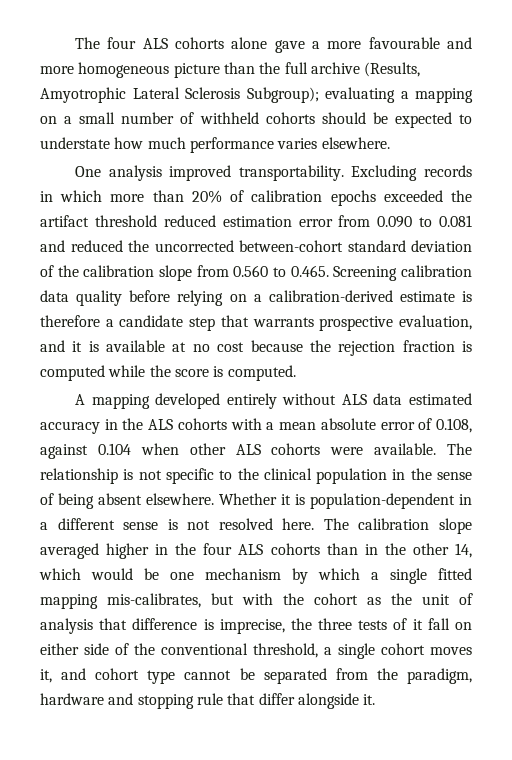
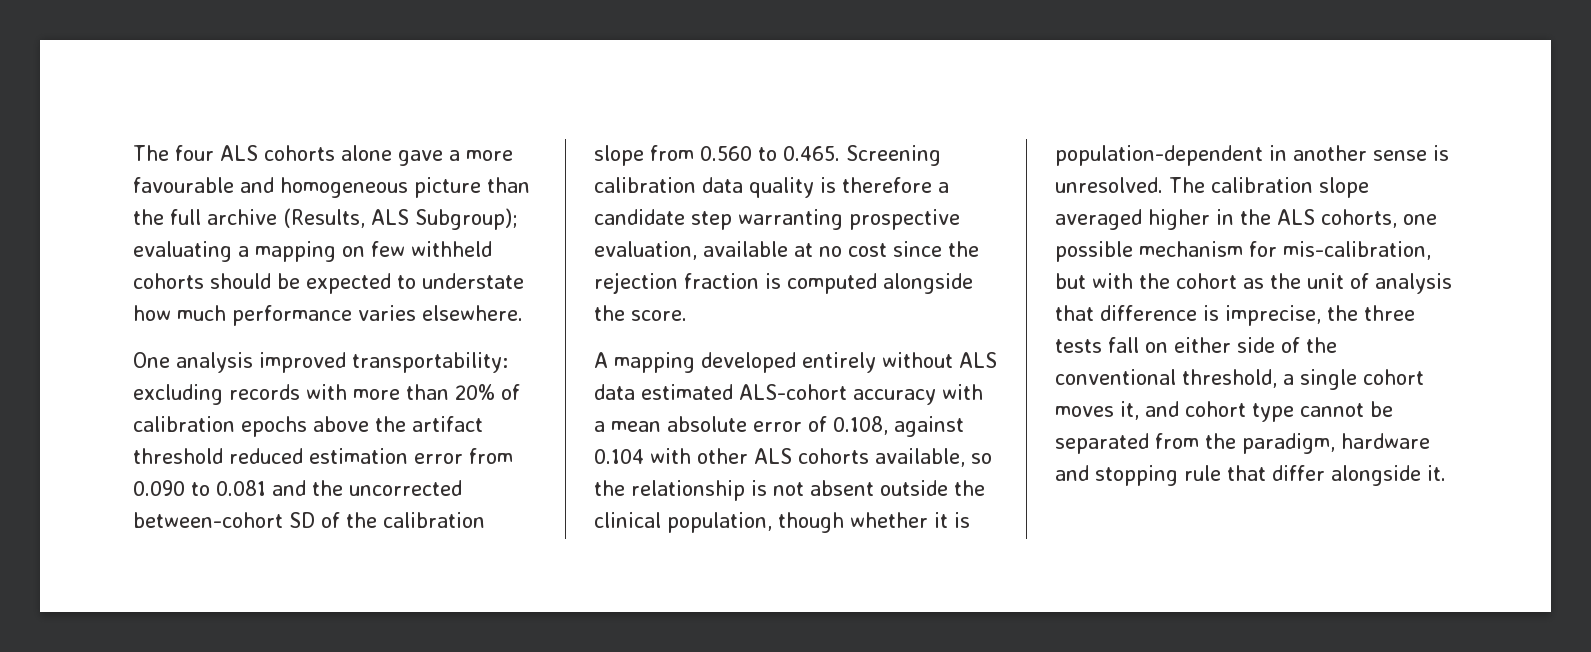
[40,66,74,74] more -> (274, 185) none
[40,87,240,103] Amyotrophic Lateral Sclerosis -> [371,209,409,225] ALS
[64,112,195,124] a small number of -> [371,241,405,257] few
[238,165,473,181] [40,190,103,202] transportability. Excluding records in which -> [352,352,508,373] [133,384,347,405] transportability: excluding records with
[383,190,443,202] exceeded -> [313,416,369,432] above
[70,240,123,252] reduced -> (306, 488) none
[347,240,472,252] standard deviation -> [289,512,315,528] SD
[129,290,455,306] before relying on a calibration-derived estimate -> (814, 187) none
[220,315,473,331] [40,340,99,352] that warrants prospective evaluation, and it is -> [738,209,960,230] [594,241,697,260] warranting prospective evaluation,
[250,340,303,352] because -> [893,241,942,257] since
[108,365,296,381] while the score is computed. -> [883,273,973,294] [594,305,687,321] alongside the score.
[40,418,227,434] accuracy in the ALS cohorts -> [739,384,936,405] ALS-cohort accuracy
[140,443,179,455] when -> [650,448,691,464] with
[330,443,472,455] [40,468,473,484] [40,493,472,509] [40,518,315,530] were available. The relationship is not specific to the clinical population in the sense of being absent elsewhere. Whether it is population-dependent in a different sense is not resolved here. -> [875,448,992,467] [594,480,985,501] [594,512,970,533] [1055,145,1449,166] [1055,177,1163,193] available, so the relationship is not absent outside the clinical population, though whether it is population-dependent in another sense is unresolved.
[203,543,473,558] [39,568,472,584] [40,593,201,609] four ALS cohorts than in the other 14, which would be one mechanism by which a single fitted mapping mis-calibrates, -> [1277,209,1437,228] [1055,241,1431,262] ALS cohorts, one possible mechanism for mis-calibration,
[393,618,423,630] of it -> (1102, 346) none

